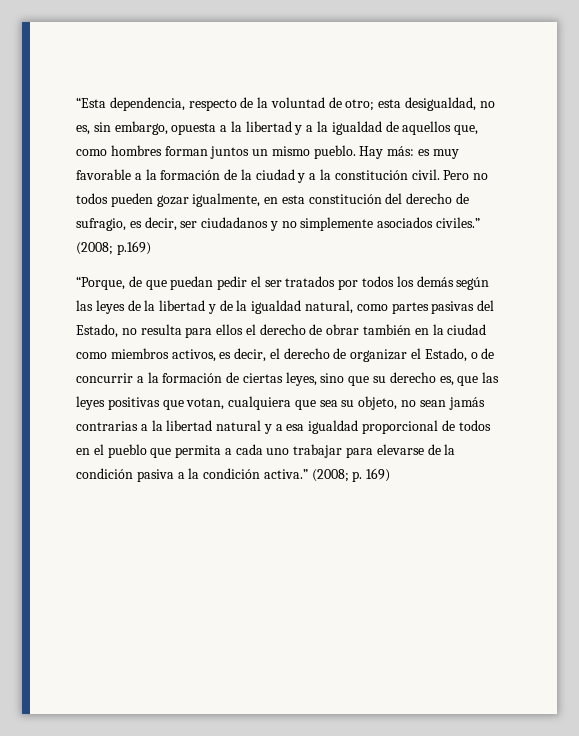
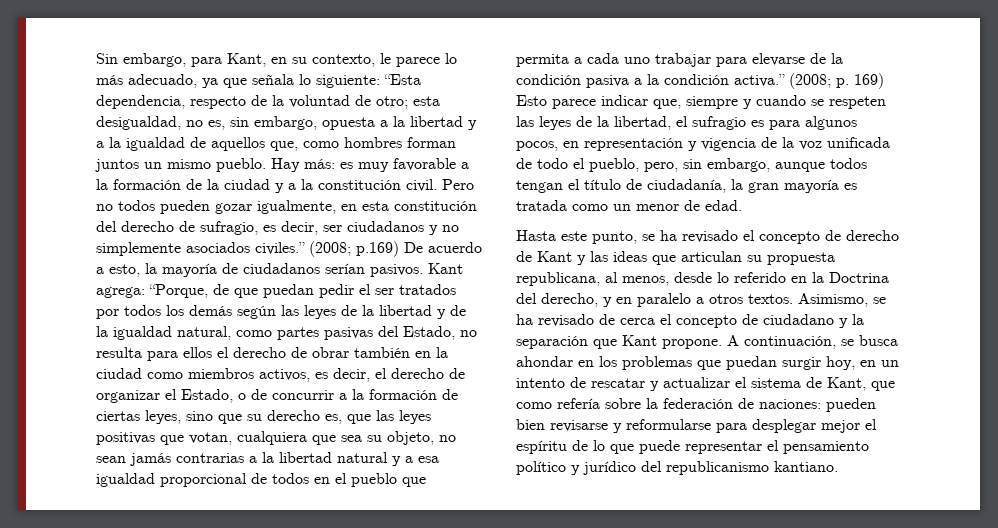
(76, 102) none -> [96,53,457,67] [96,74,380,88] Sin embargo, para Kant, en su contexto, le parece lo más adecuado, ya que señala lo siguiente:
(151, 248) // -> [404,242,482,253] [96,263,463,277] [96,287,145,298] De acuerdo a esto, la mayoría de ciudadanos serían pasivos. Kant agrega:
(391, 475) none -> [516,95,886,109] [516,116,857,130] [516,137,890,151] [516,158,867,172] [516,179,857,193] [516,200,742,211] [516,230,899,244] [516,251,835,265] [516,272,889,286] [516,293,886,307] [516,314,864,328] [516,335,898,349] [516,356,899,370] [516,377,895,391] [516,398,876,412] [516,419,877,433] [516,440,869,454] [516,461,838,475] Esto parece indicar que, siempre y cuando se respeten las leyes de la libertad, el sufragio es para algunos pocos, en representación y vigencia de la voz unificada de todo el pueblo, pero, sin embargo, aunque todos tengan el título de ciudadanía, la gran mayoría es tratada como un menor de edad. // Hasta este punto, se ha revisado el concepto de derecho de Kant y las ideas que articulan su propuesta republicana, al menos, desde lo referido en la Doctrina del derecho, y en paralelo a otros textos. Asimismo, se ha revisado de cerca el concepto de ciudadano y la separación que Kant propone. A continuación, se busca ahondar en los problemas que puedan surgir hoy, en un intento de rescatar y actualizar el sistema de Kant, que como refería sobre la federación de naciones: pueden bien revisarse y reformularse para desplegar mejor el espíritu de lo que puede representar el pensamiento político y jurídico del republicanismo kantiano.

